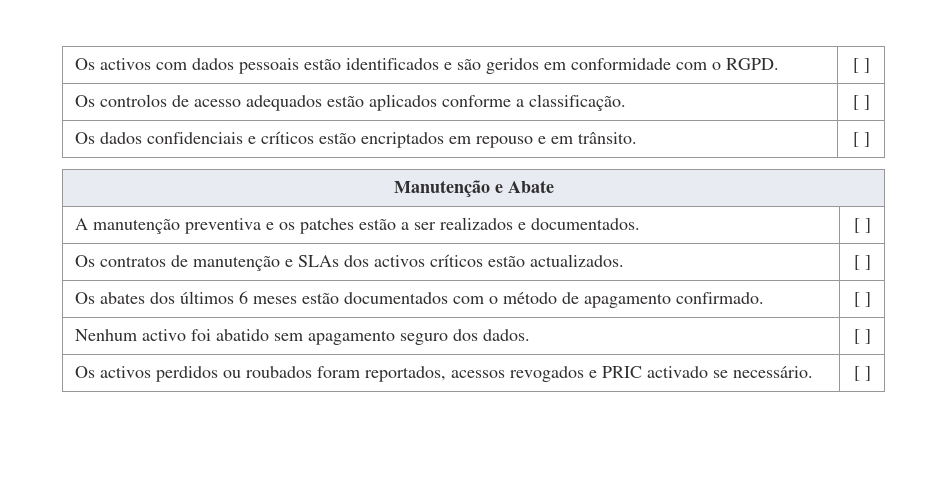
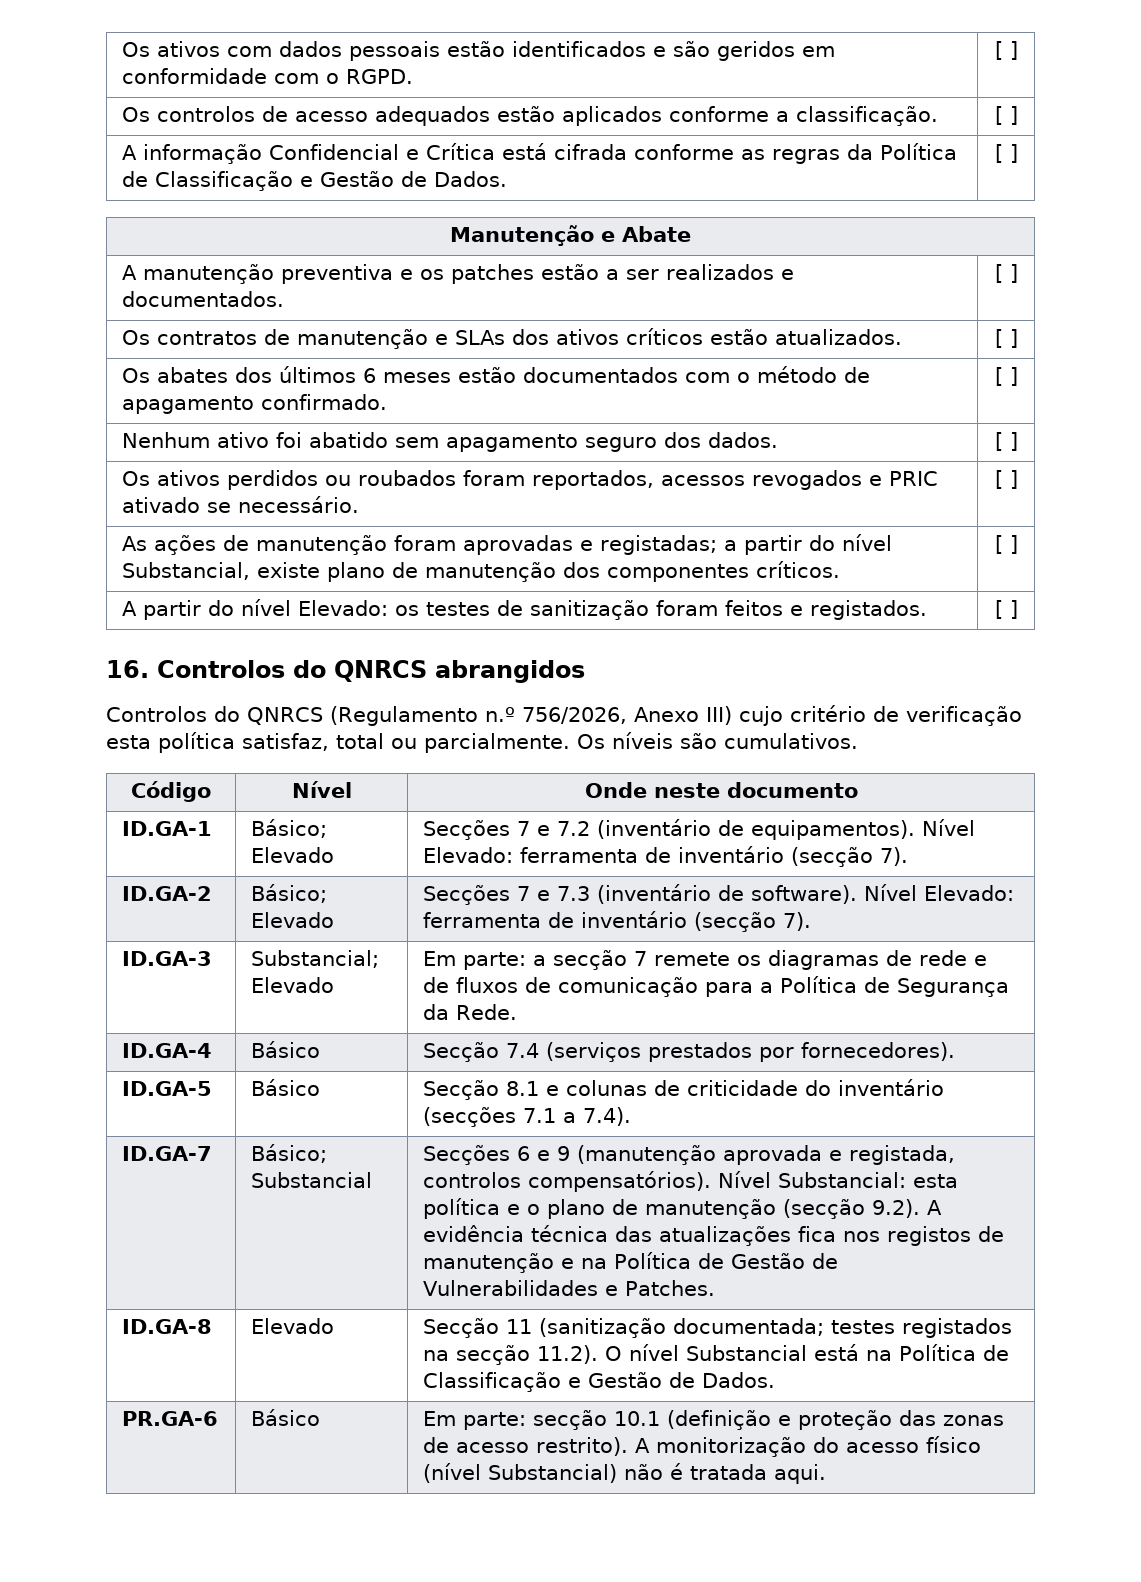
[74,58,151,70] Os activos -> [122,41,221,57] Os ativos
[74,131,637,148] Os dados confidenciais e críticos estão encriptados em repouso e em trânsito. -> [122,143,958,164] [122,171,508,191] A informação Confidencial e Crítica está cifrada conforme as regras da Política de Classificação e Gestão de Dados.
[373,254,624,267] activos críticos estão actualizados. -> [556,328,903,345] ativos críticos estão atualizados.
[141,329,186,341] activo -> [217,432,270,448] ativo
[99,366,151,378] activos -> [157,470,221,486] ativos
[646,366,708,378] activado -> [122,497,201,513] ativado
(871, 373) none -> [122,534,893,555] [122,561,841,582] [994,535,1018,554] [122,599,928,620] [994,600,1018,619] [106,660,585,683] [106,705,1022,726] [106,732,858,753] [131,781,211,802] [291,781,352,798] [584,782,858,798] [122,821,213,836] [251,819,328,838] [251,847,335,863] [423,819,976,840] [423,846,909,867] [122,886,213,901] [251,884,328,903] [251,912,335,928] [423,884,1015,905] [423,911,812,932] [122,951,213,966] [251,950,380,968] [251,977,335,993] [423,950,988,970] [423,976,1010,997] [423,1004,518,1020] [122,1043,213,1058] [251,1041,321,1058] [423,1042,956,1062] [122,1081,213,1096] [251,1079,321,1096] [423,1079,945,1100] [423,1107,632,1127] [122,1146,213,1161] [251,1144,328,1163] [251,1172,373,1188] [423,1145,956,1165] [423,1171,959,1192] [423,1198,943,1219] [423,1225,1005,1246] [423,1252,839,1273] [423,1280,716,1296] [122,1319,213,1334] [251,1318,335,1334] [423,1318,1013,1338] [423,1344,1010,1365] [423,1372,776,1392] [122,1411,219,1426] [251,1409,321,1426] [423,1410,1005,1430] [423,1436,982,1457] [423,1463,827,1484] // As ações de manutenção foram aprovadas e registadas; a partir do nível Substancial, existe plano de manutenção dos componentes críticos. | [ ] // A partir do nível Elevado: os testes de sanitização foram feitos e registados. | [ ] // 16. Controlos do QNRCS abrangidos // Controlos do QNRCS (Regulamento n.º 756/2026, Anexo III) cujo critério de verificação esta política satisfaz, total ou parcialmente. Os níveis são cumulativos. // Código | Nível | Onde neste documento // ID.GA-1 | Básico; Elevado | Secções 7 e 7.2 (inventário de equipamentos). Nível Elevado: ferramenta de inventário (secção 7). // ID.GA-2 | Básico; Elevado | Secções 7 e 7.3 (inventário de software). Nível Elevado: ferramenta de inventário (secção 7). // ID.GA-3 | Substancial; Elevado | Em parte: a secção 7 remete os diagramas de rede e de fluxos de comunicação para a Política de Segurança da Rede. // ID.GA-4 | Básico | Secção 7.4 (serviços prestados por fornecedores). // ID.GA-5 | Básico | Secção 8.1 e colunas de criticidade do inventário (secções 7.1 a 7.4). // ID.GA-7 | Básico; Substancial | Secções 6 e 9 (manutenção aprovada e registada, controlos compensatórios). Nível Substancial: esta política e o plano de manutenção (secção 9.2). A evidência técnica das atualizações fica nos registos de manutenção e na Política de Gestão de Vulnerabilidades e Patches. // ID.GA-8 | Elevado | Secção 11 (sanitização documentada; testes registados na secção 11.2). O nível Substancial está na Política de Classificação e Gestão de Dados. // PR.GA-6 | Básico | Em parte: secção 10.1 (definição e proteção das zonas de acesso restrito). A monitorização do acesso físico (nível Substancial) não é tratada aqui.

